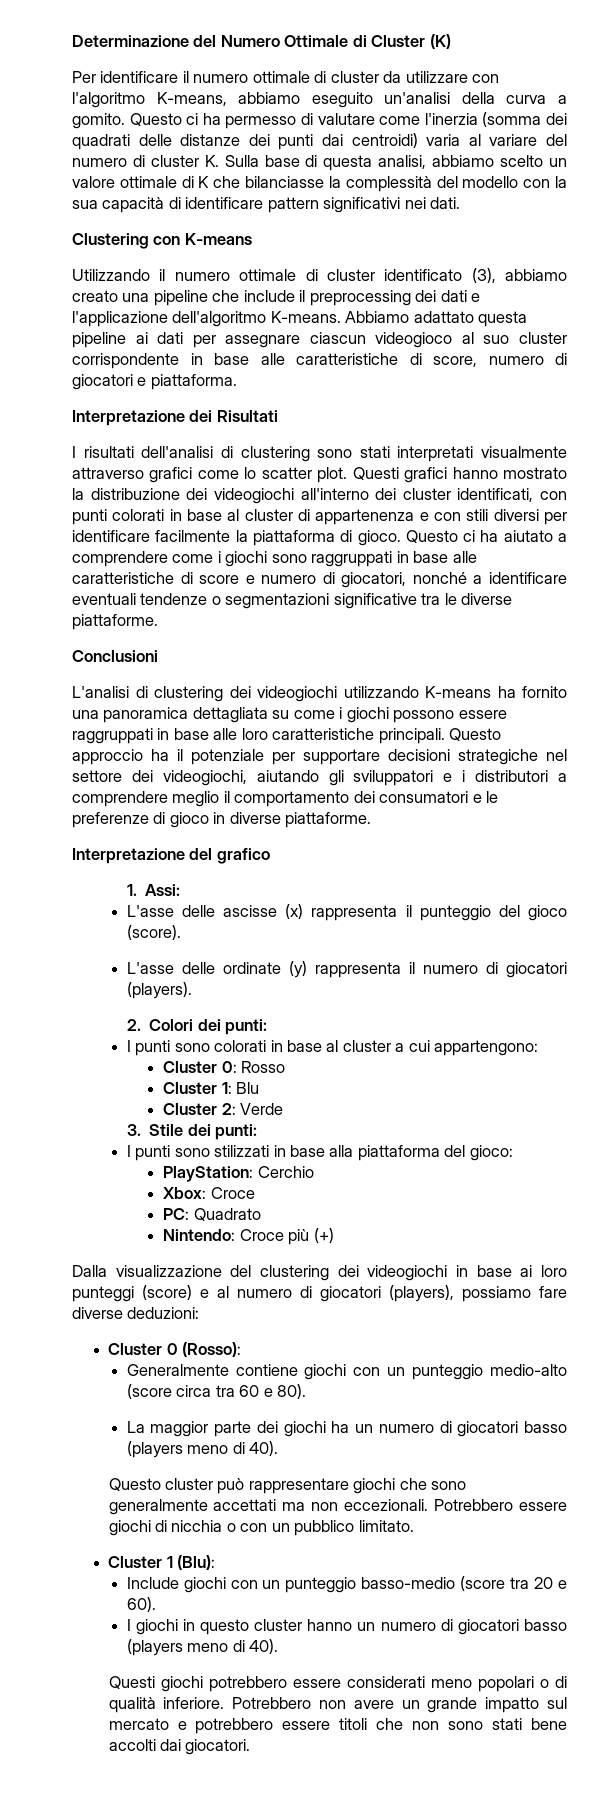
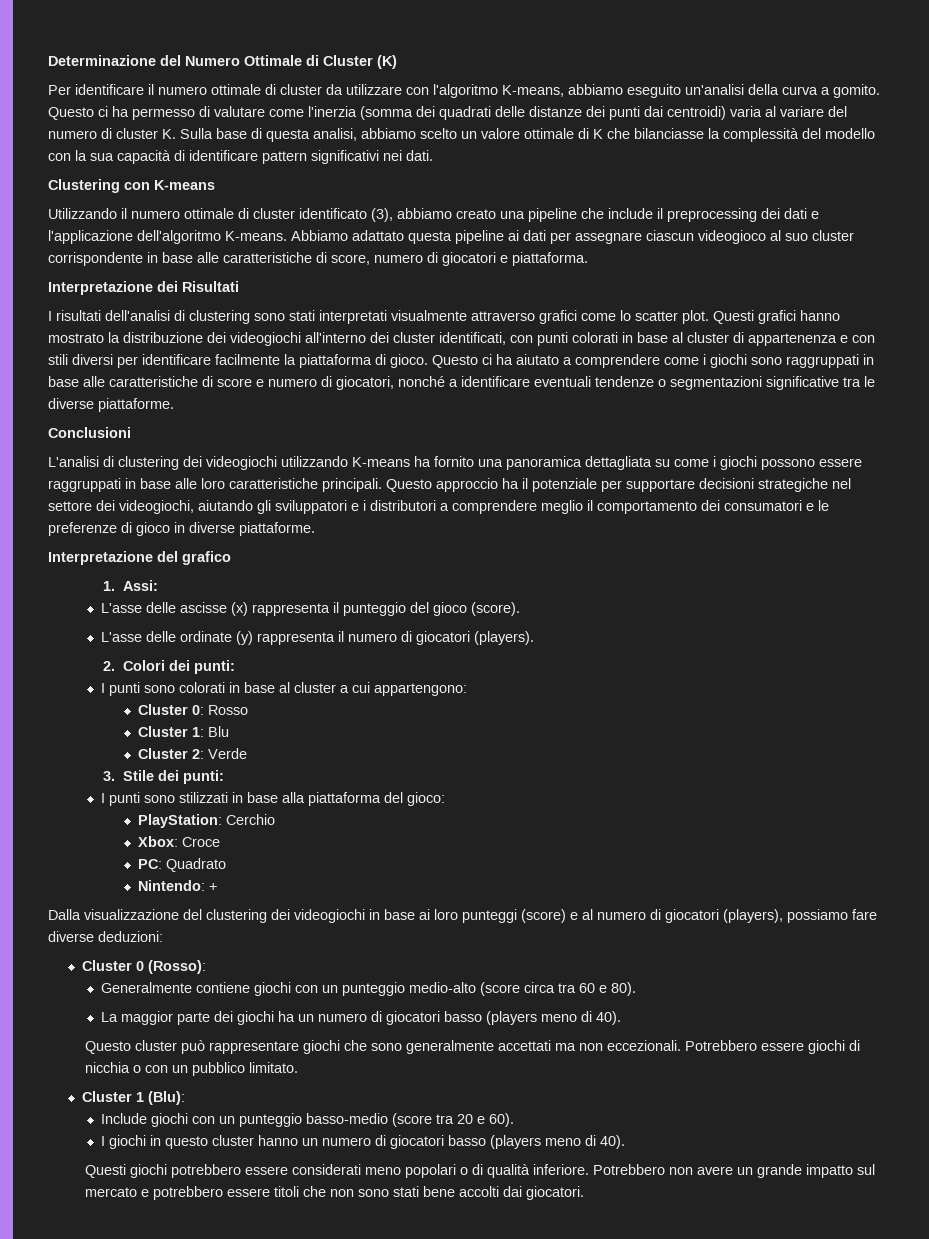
[239,1228,334,1245] Croce più (+) -> [208,883,217,891] +

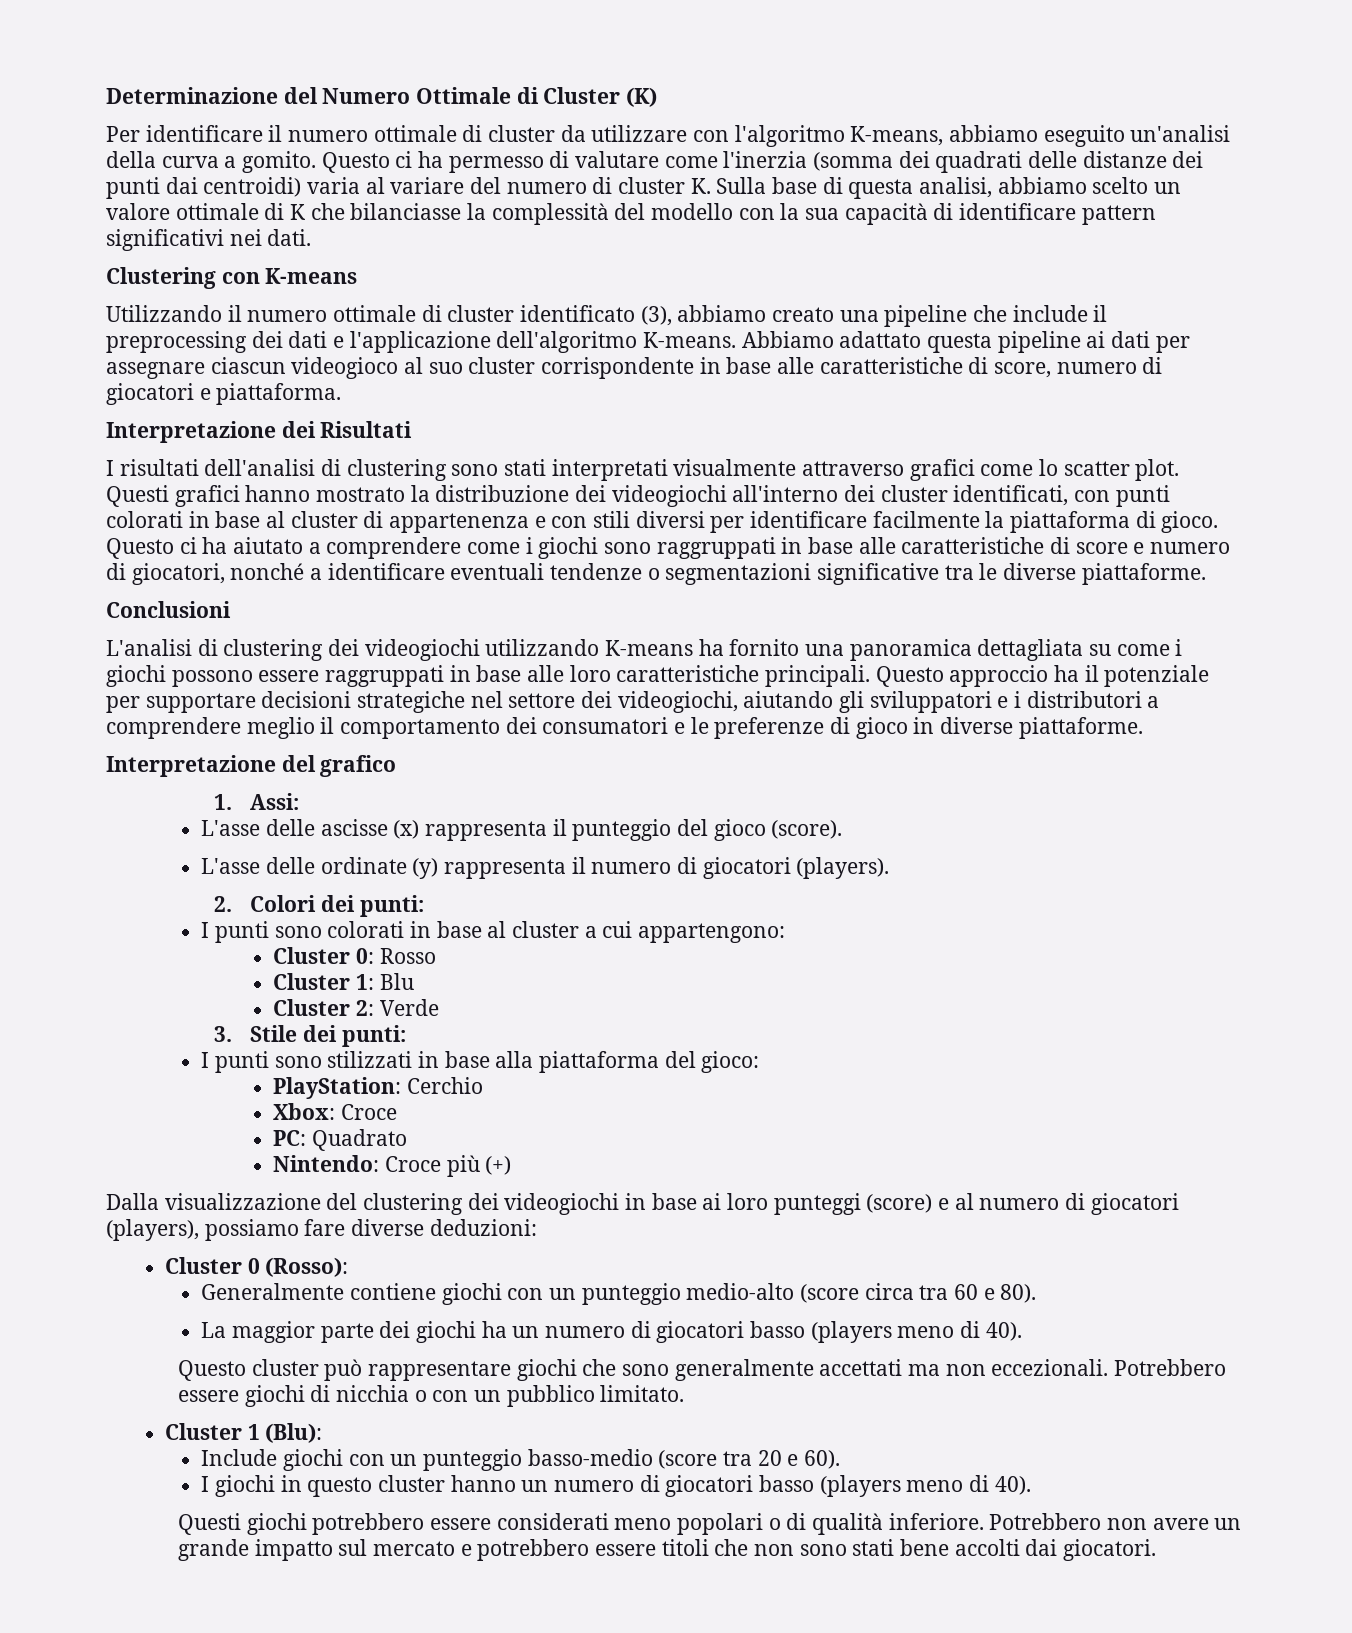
[208,883,217,891] + -> [384,1155,512,1177] Croce più (+)

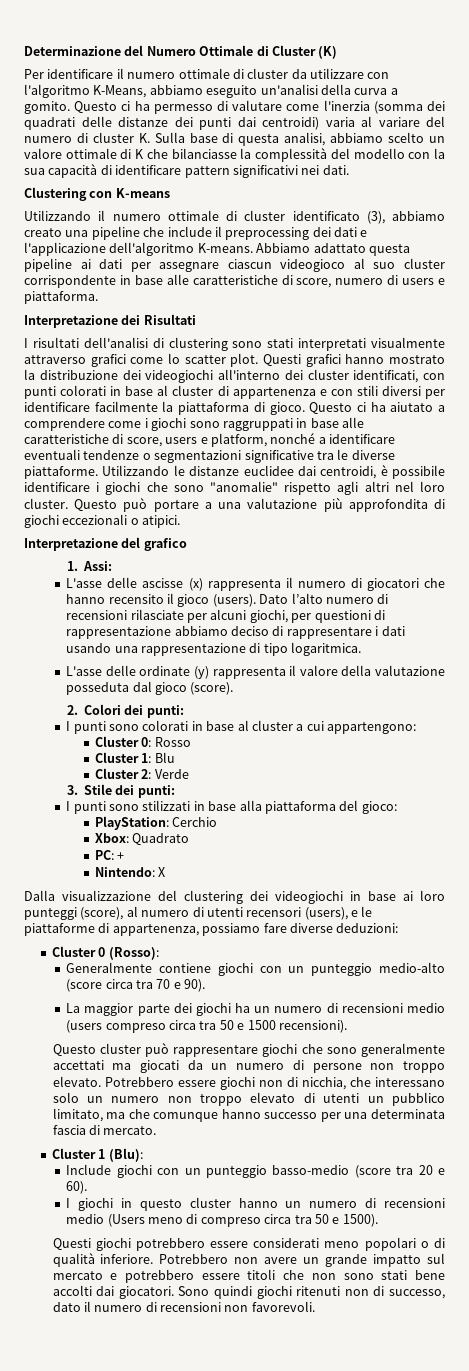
[850,126,944,146] K-means, -> [93,85,147,98] K-Means,
[106,383,194,405] giocatori -> [402,278,435,285] users
[1075,542,1231,554] [106,563,225,585] score e numero di giocatori, -> [126,433,267,447] score, users e platform,
[106,601,231,618] [106,639,1183,661] [106,665,1210,687] [106,691,1160,713] [106,717,1143,739] // Conclusioni // L'analisi di clustering dei videogiochi utilizzando K-means ha fornito una panoramica dettagliata su come i giochi possono essere raggruppati in base alle loro caratteristiche principali. Questo approccio ha il potenziale per supportare decisioni strategiche nel settore dei videogiochi, aiutando gli sviluppatori e i distributori a comprendere meglio il comportamento dei consumatori e le preferenze di gioco in diverse piattaforme. -> [102,465,445,479] [24,481,445,495] [24,497,446,512] [24,514,181,528] Utilizzando le distanze euclidee dai centroidi, è possibile identificare i giochi che sono "anomalie" rispetto agli altri nel loro cluster. Questo può portare a una valutazione più approfondita di giochi eccezionali o atipici.
[572,819,843,841] punteggio del gioco (score). -> [297,578,446,591] [66,593,389,607] [66,609,385,623] [66,626,405,639] [66,642,362,656] numero di giocatori che hanno recensito il gioco (users). Dato l’alto numero di recensioni rilasciate per alcuni giochi, per questioni di rappresentazione abbiamo deciso di rappresentare i dati usando una rappresentazione di tipo logaritmica.
[591,857,890,879] numero di giocatori (players). -> [299,665,445,676] [66,681,234,695] valore della valutazione posseduta dal gioco (score).
[340,1104,397,1120] Croce -> [132,833,190,845] Quadrato
[311,1129,407,1151] Quadrato -> [117,852,125,860] +
[384,1155,512,1177] Croce più (+) -> [158,867,166,877] X
[866,1194,950,1213] (score) e -> [80,907,124,920] (score),
[1090,1193,1179,1215] [106,1219,199,1241] giocatori (players), -> [206,906,373,920] [24,923,199,936] utenti recensori (users), e le piattaforme di appartenenza,
[953,1284,1037,1303] 60 e 80). -> [156,979,206,992] 70 e 90).
[656,1321,1022,1343] giocatori basso (players meno di 40). -> [341,1003,445,1013] [66,1020,347,1033] recensioni medio (users compreso circa tra 50 e 1500 recensioni).
[945,1359,1227,1376] [178,1385,685,1407] non eccezionali. Potrebbero essere giochi di nicchia o con un pubblico limitato. -> [139,1060,445,1073] [52,1076,445,1090] [52,1092,445,1106] [52,1108,445,1122] [52,1125,157,1135] giocati da un numero di persone non troppo elevato. Potrebbero essere giochi non di nicchia, che interessano solo un numero non troppo elevato di utenti un pubblico limitato, ma che comunque hanno successo per una determinata fascia di mercato.
[665,1475,1031,1497] giocatori basso (players meno di 40). -> [384,1198,445,1208] [66,1214,378,1227] recensioni medio (Users meno di compreso circa tra 50 e 1500).
(1157, 1550) none -> [178,1286,445,1299] [52,1301,315,1312] Sono quindi giochi ritenuti non di successo, dato il numero di recensioni non favorevoli.

